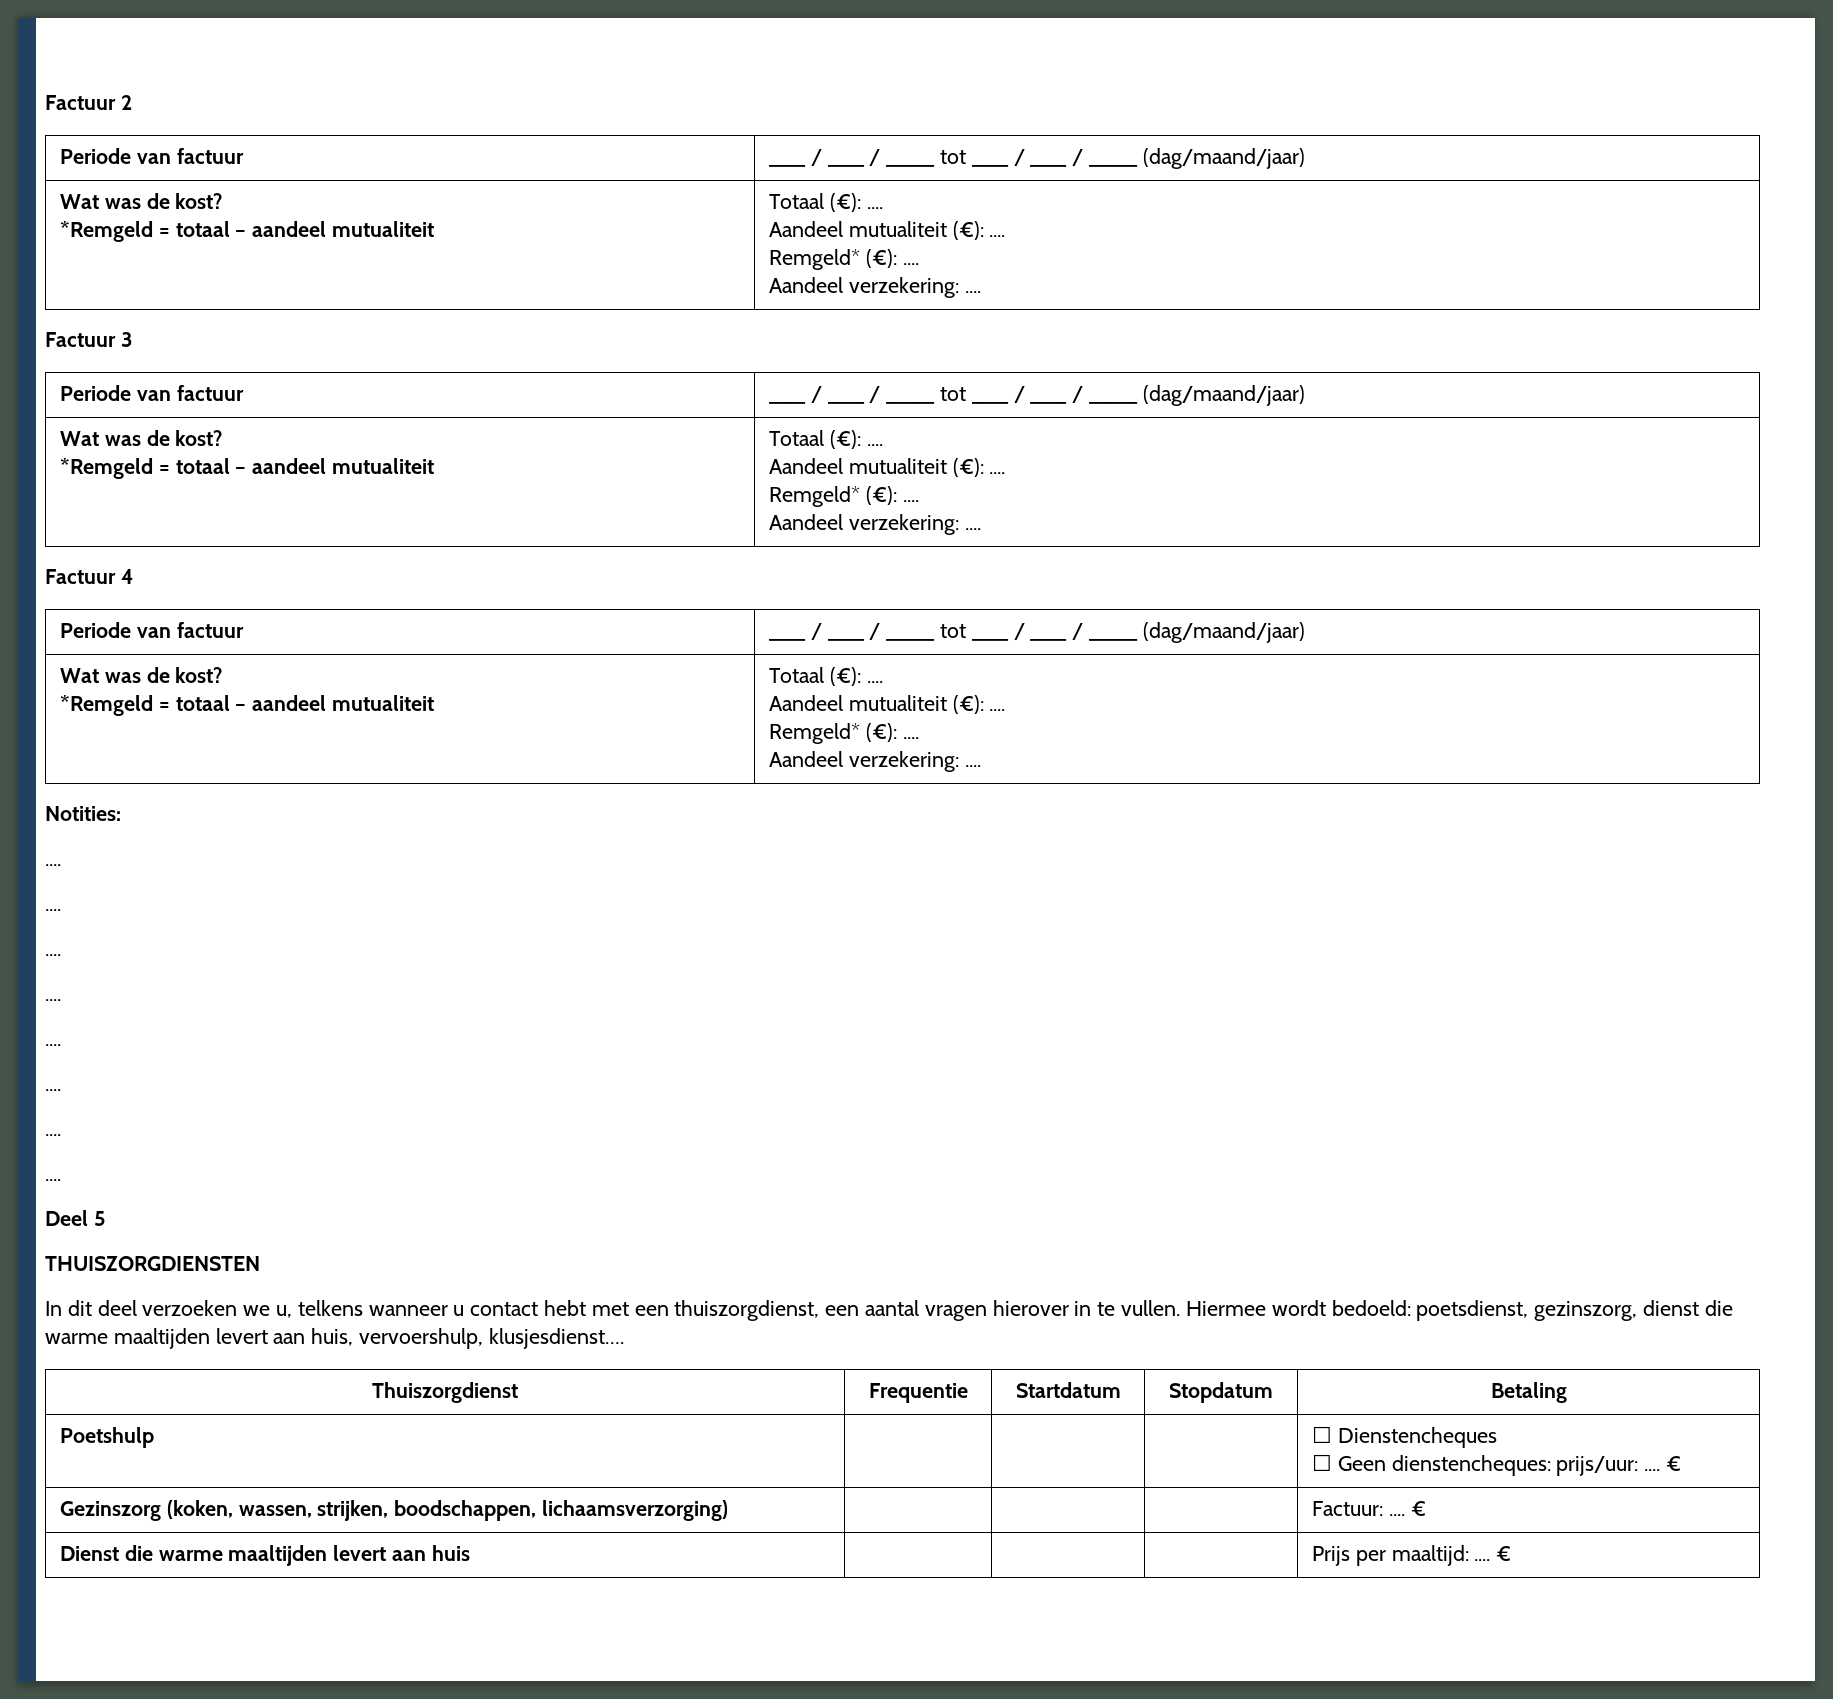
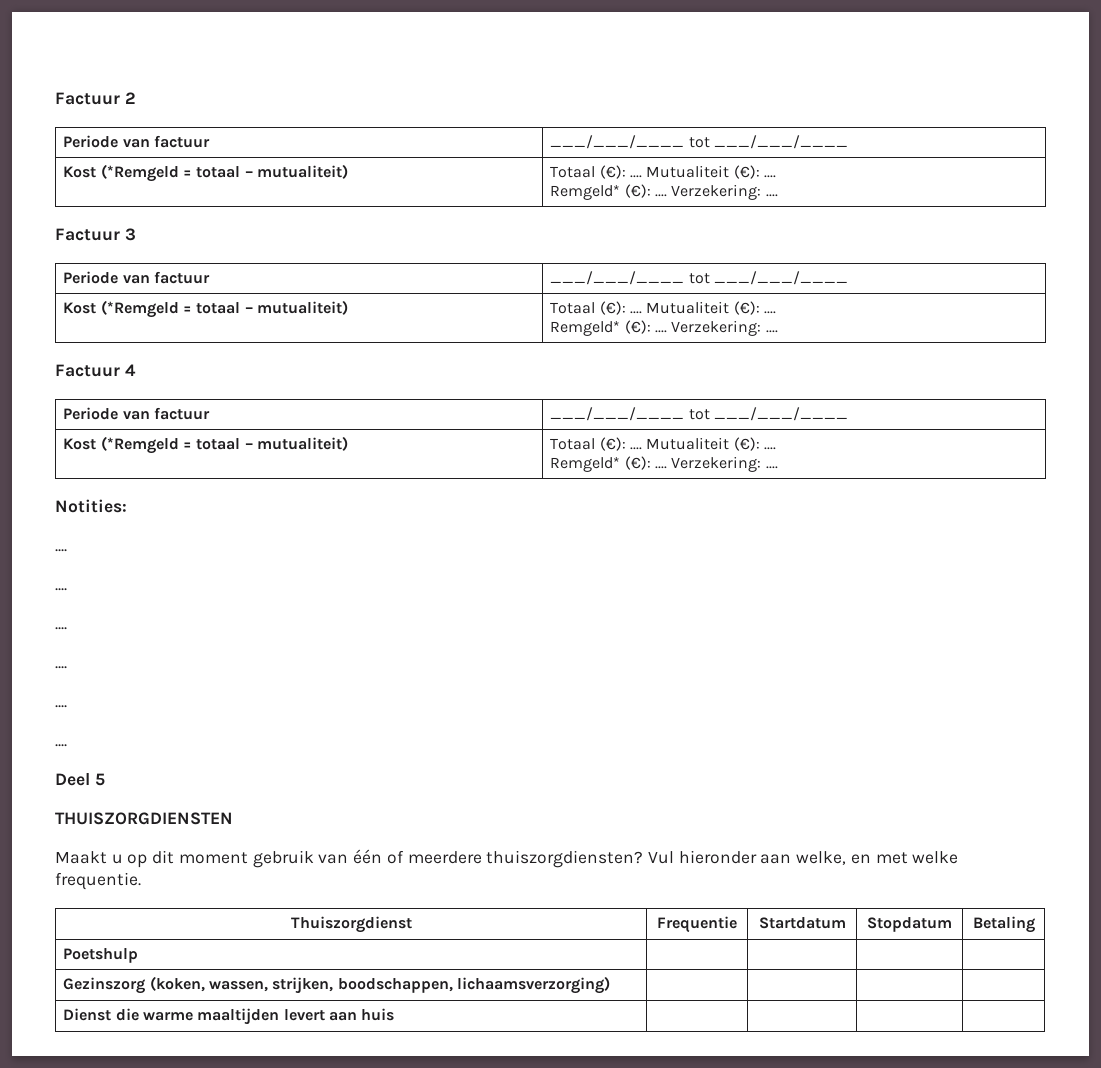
[768,149,936,167] [939,150,966,164] [971,148,1305,169] [59,193,224,209] [59,221,434,242] [768,193,883,212] [768,221,1006,240] [768,249,919,270] [768,277,959,298] ___ / ___ / ____ tot ___ / ___ / ____ (dag/maand/jaar) // Wat was de kost? // *Remgeld = totaal – aandeel mutualiteit | Totaal (€): .... // Aandeel mutualiteit (€): .... // Remgeld* (€): .... // Aandeel verzekering: -> [550,135,848,149] [63,164,348,182] [550,165,776,179] [550,184,762,200] ___/___/____ tot ___/___/____ // Kost (*Remgeld = totaal – mutualiteit) | Totaal (€): .... Mutualiteit (€): .... // Remgeld* (€): .... Verzekering:
[768,386,936,404] [939,387,966,401] [971,385,1305,406] [59,430,224,446] [59,458,434,479] [768,430,883,449] [768,458,1006,477] [768,486,919,507] [768,514,959,535] ___ / ___ / ____ tot ___ / ___ / ____ (dag/maand/jaar) // Wat was de kost? // *Remgeld = totaal – aandeel mutualiteit | Totaal (€): .... // Aandeel mutualiteit (€): .... // Remgeld* (€): .... // Aandeel verzekering: -> [550,271,848,285] [63,300,348,318] [550,301,776,315] [550,320,762,336] ___/___/____ tot ___/___/____ // Kost (*Remgeld = totaal – mutualiteit) | Totaal (€): .... Mutualiteit (€): .... // Remgeld* (€): .... Verzekering:
[768,623,936,641] [939,624,966,638] [971,622,1305,643] [59,667,224,683] [59,695,434,716] [768,667,883,686] [768,695,1006,714] [768,723,919,744] [768,751,959,772] ___ / ___ / ____ tot ___ / ___ / ____ (dag/maand/jaar) // Wat was de kost? // *Remgeld = totaal – aandeel mutualiteit | Totaal (€): .... // Aandeel mutualiteit (€): .... // Remgeld* (€): .... // Aandeel verzekering: -> [550,407,848,421] [63,436,348,454] [550,437,776,451] [550,456,762,472] ___/___/____ tot ___/___/____ // Kost (*Remgeld = totaal – mutualiteit) | Totaal (€): .... Mutualiteit (€): .... // Remgeld* (€): .... Verzekering:
[45,1134,61,1136] [45,1179,61,1181] // .... // .... -> (67, 745) none
[45,1300,1733,1321] [45,1328,624,1349] In dit deel verzoeken we u, telkens wanneer u contact hebt met een thuiszorgdienst, een aantal vragen hierover in te vullen. Hiermee wordt bedoeld: poetsdienst, gezinszorg, dienst die warme maaltijden levert aan huis, vervoershulp, klusjesdienst…. -> [55,849,959,868] [55,872,141,890] Maakt u op dit moment gebruik van één of meerdere thuiszorgdiensten? Vul hieronder aan welke, en met welke frequentie.
[1311,1426,1497,1448] [1311,1454,1681,1476] ☐ Dienstencheques // ☐ Geen dienstencheques: prijs/uur: .... € -> (139, 955) none
[1311,1501,1426,1516] Factuur: .... € -> (610, 985) none
[1311,1545,1512,1566] Prijs per maaltijd: .... € -> (395, 1014) none

